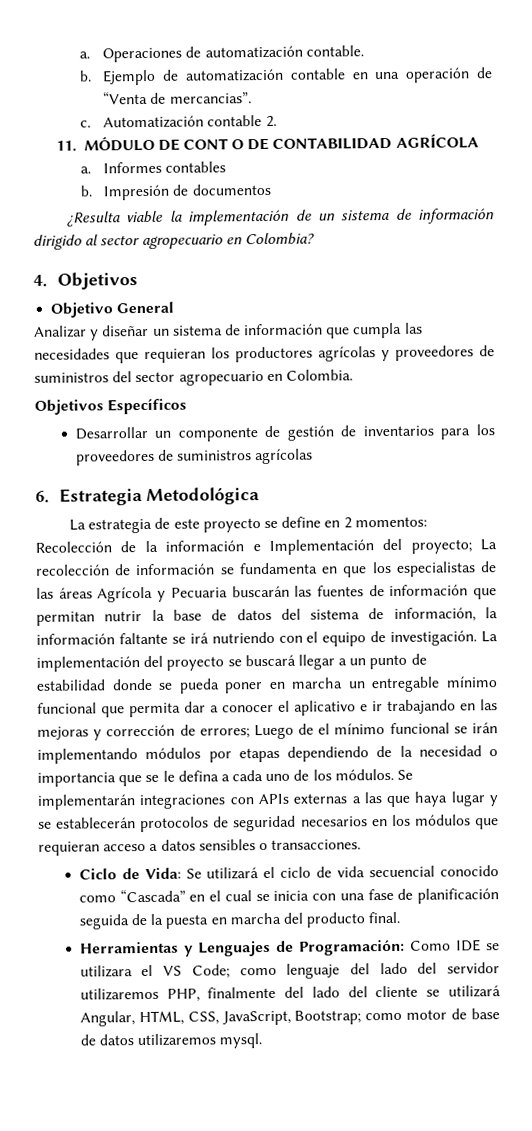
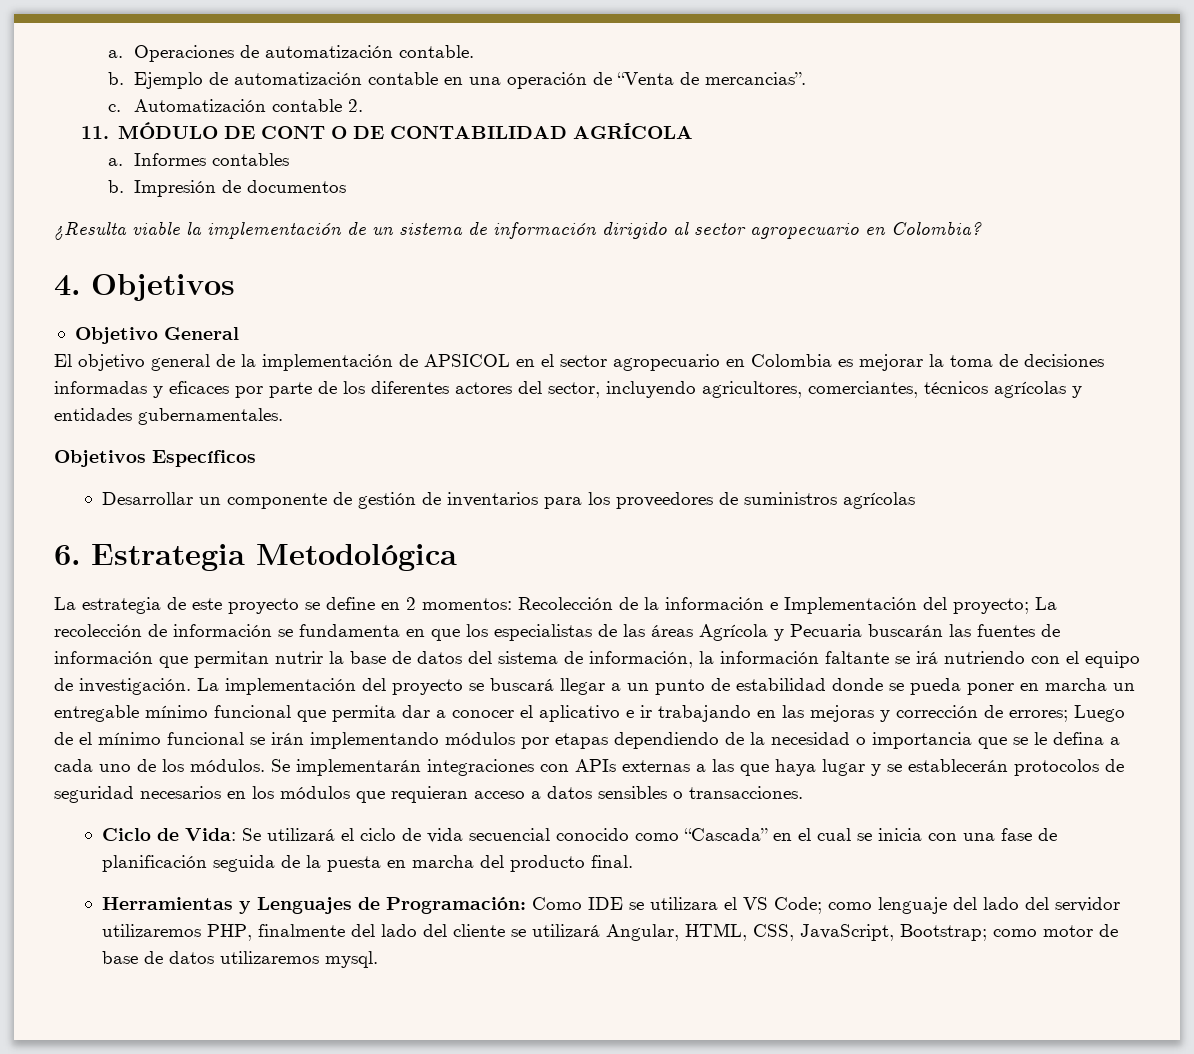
[34,322,423,341] [34,345,495,364] [34,369,353,386] Analizar y diseñar un sistema de información que cumpla las necesidades que requieran los productores agrícolas y proveedores de suministros del sector agropecuario en Colombia. -> [54,354,1104,371] [54,381,1082,398] [54,408,283,425] El objetivo general de la implementación de APSICOL en el sector agropecuario en Colombia es mejorar la toma de decisiones informadas y eficaces por parte de los diferentes actores del sector, incluyendo agricultores, comerciantes, técnicos agrícolas y entidades gubernamentales.

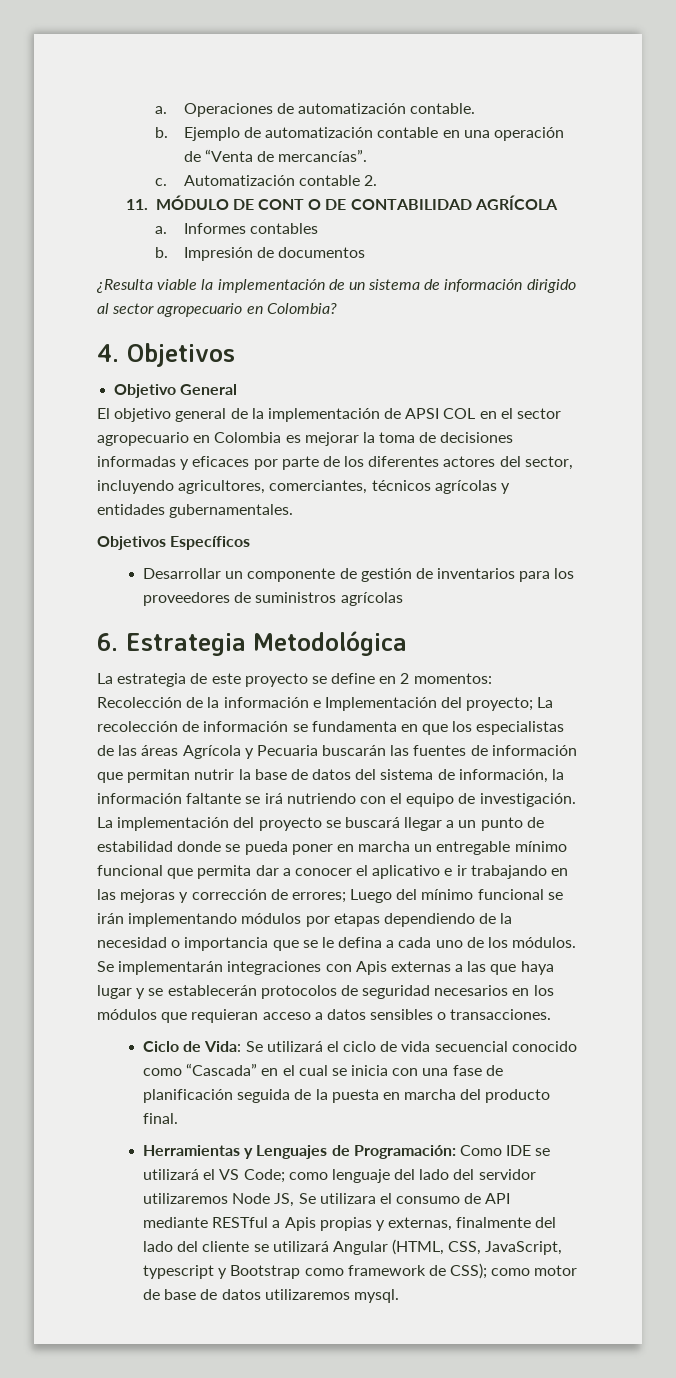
[705,72,807,85] mercancias”. -> [278,149,368,162] mercancías”.
[424,354,510,367] APSICOL -> [405,408,476,419] APSI COL
[54,732,92,745] de el -> [396,889,418,900] del
[575,759,616,772] APIs -> [355,961,387,975] Apis
[649,897,718,910] utilizara -> [142,1169,199,1180] utilizará
[206,924,252,941] PHP, -> [232,1193,511,1207] [142,1217,453,1231] Node JS, Se utilizara el consumo de API mediante RESTful a Apis propias y externas,
[605,923,987,941] Angular, HTML, CSS, JavaScript, Bootstrap; -> [332,1239,563,1255] [142,1263,488,1279] Angular (HTML, CSS, JavaScript, typescript y Bootstrap como framework de CSS);

